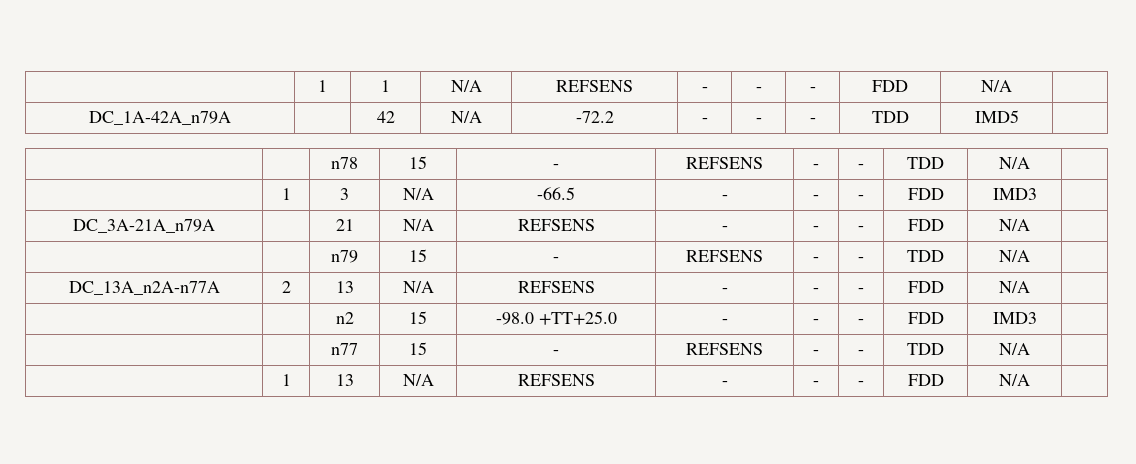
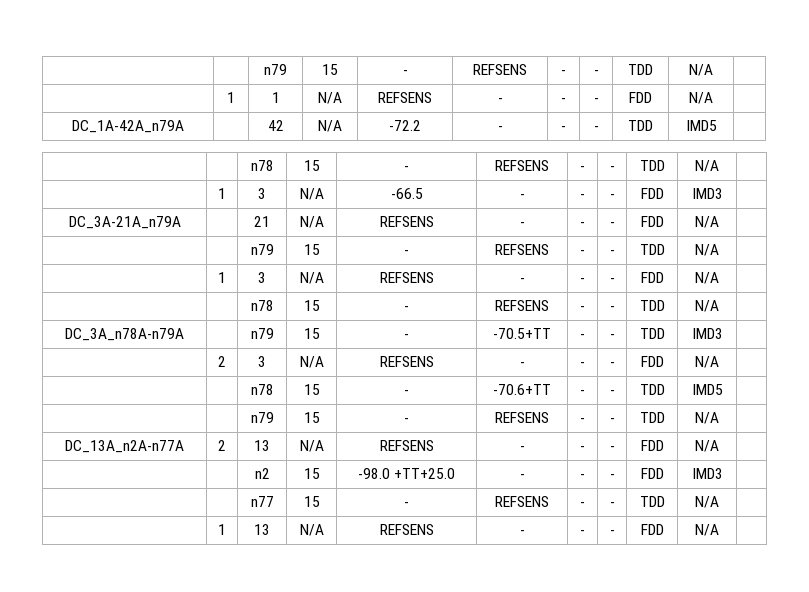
(318, 86) | -> [264,64,287,75] [322,64,338,75] [402,70,408,75] [473,64,527,75] [561,70,566,75] [593,70,599,75] [628,64,653,75] [689,64,713,76] | | n79 | 15 | - | REFSENS | - | - | TDD | N/A | // |
(1030, 256) none -> [218,272,226,283] [258,272,266,283] [299,272,324,284] [379,272,434,283] [519,278,525,283] [580,278,585,283] [609,278,615,283] [640,272,664,283] [695,272,719,284] [250,300,274,311] [303,300,320,311] [404,306,409,311] [495,300,549,311] [580,306,585,311] [609,306,615,311] [639,300,665,311] [695,300,719,312] [65,328,184,341] [250,328,274,339] [303,328,320,339] [404,334,409,339] [493,328,551,339] [580,334,585,339] [609,334,615,339] [639,328,665,339] [691,328,723,339] [218,356,226,367] [258,356,266,367] [299,356,324,368] [379,356,434,367] [519,362,525,367] [580,362,585,367] [609,362,615,367] [640,356,664,367] [695,356,719,368] [250,384,274,395] [303,384,320,395] [404,390,409,395] [493,384,551,395] [580,390,585,395] [609,390,615,395] [639,384,665,395] [691,384,723,395] [250,412,274,423] [303,412,320,423] [404,418,409,423] [495,412,549,423] [580,418,585,423] [609,418,615,423] [639,412,665,423] [695,412,719,424] // | 1 | 3 | N/A | REFSENS | - | - | - | FDD | N/A | // | | n78 | 15 | - | REFSENS | - | - | TDD | N/A | // DC_3A_n78A-n79A | | n79 | 15 | - | -70.5+TT | - | - | TDD | IMD3 | // | 2 | 3 | N/A | REFSENS | - | - | - | FDD | N/A | // | | n78 | 15 | - | -70.6+TT | - | - | TDD | IMD5 | // | | n79 | 15 | - | REFSENS | - | - | TDD | N/A |

